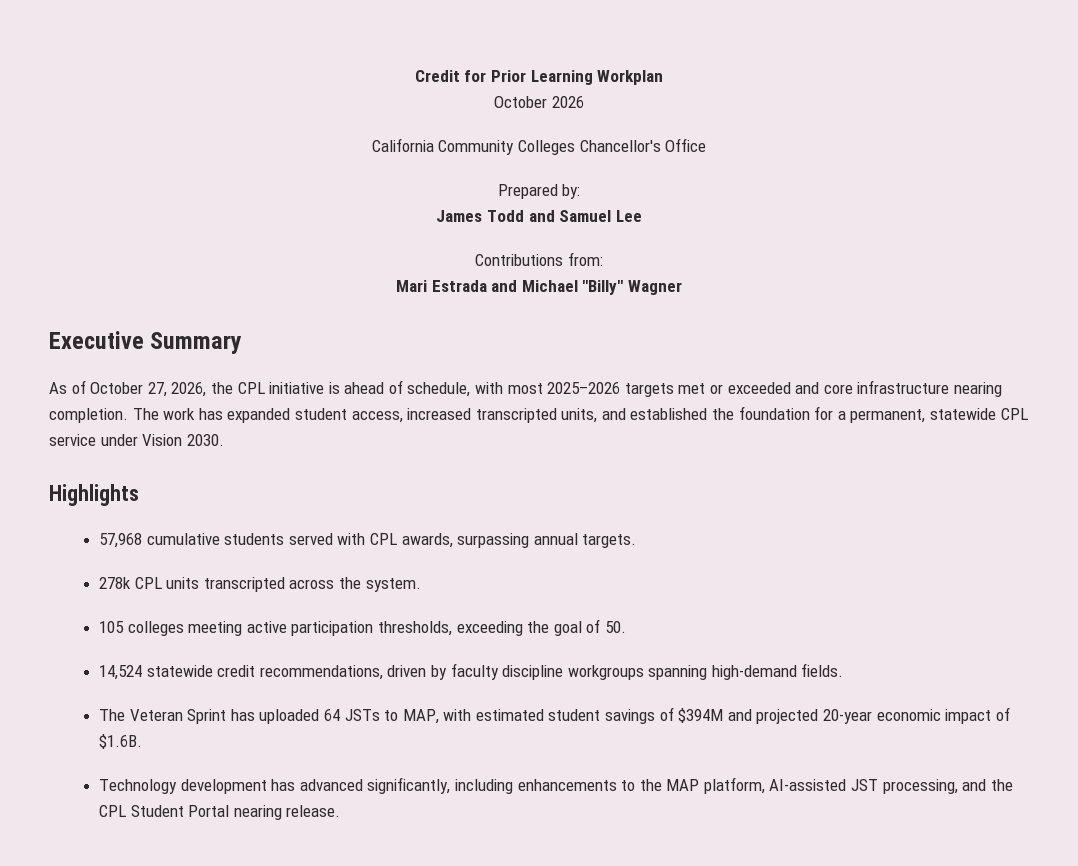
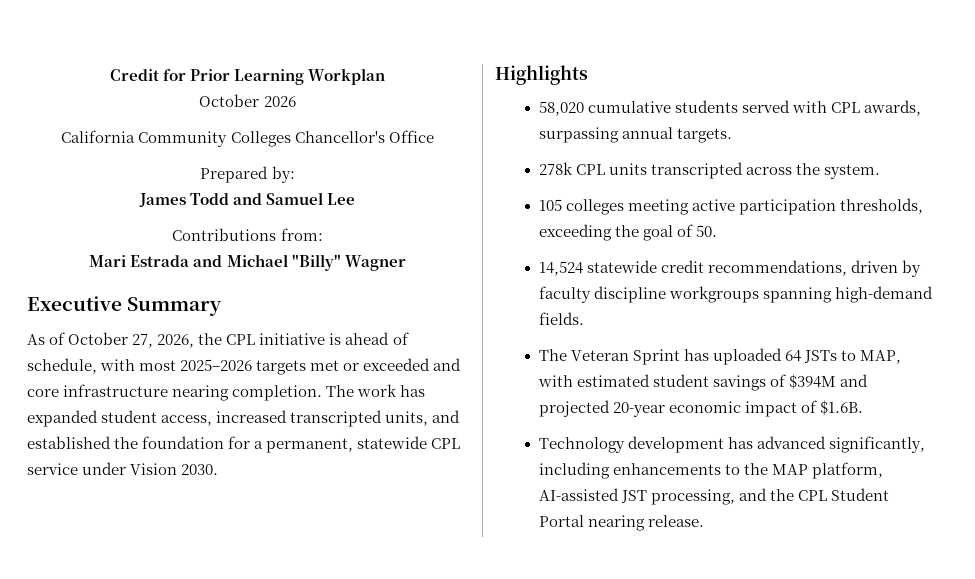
[98,533,142,548] 57,968 -> [538,101,584,116] 58,020

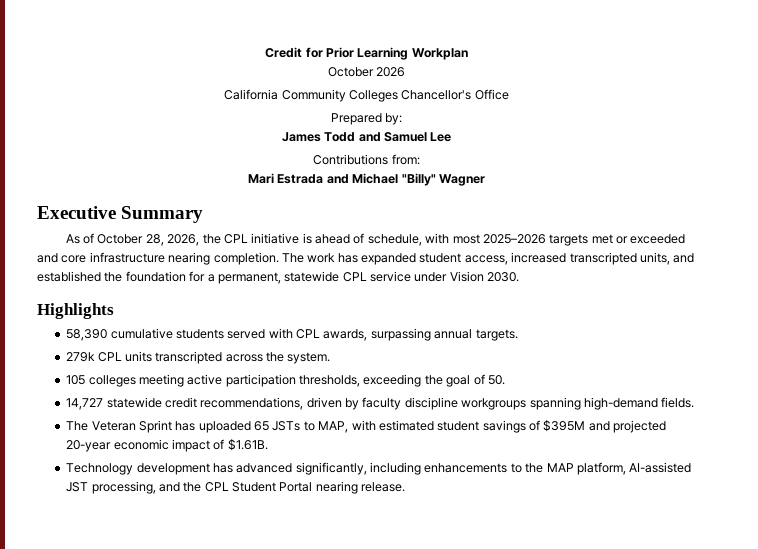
[132,334,154,348] 27, -> [145,234,164,246] 28,
[538,101,584,116] 58,020 -> [66,329,108,341] 58,390
[538,162,573,175] 278k -> [66,352,96,362] 279k
[538,261,583,276] 14,524 -> [66,398,104,410] 14,727
[784,350,801,362] 64 -> [254,421,270,431] 65
[788,374,836,389] $394M -> [543,420,586,432] $395M
[819,400,863,415] $1.6B. -> [227,439,268,451] $1.61B.

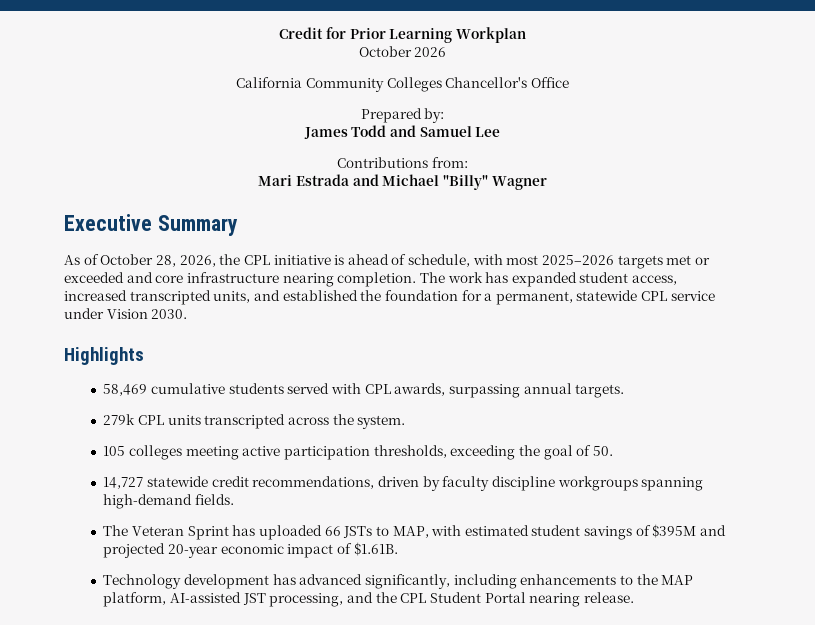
[66,329,108,341] 58,390 -> [103,384,148,396] 58,469
[254,421,270,431] 65 -> [324,526,341,536] 66

